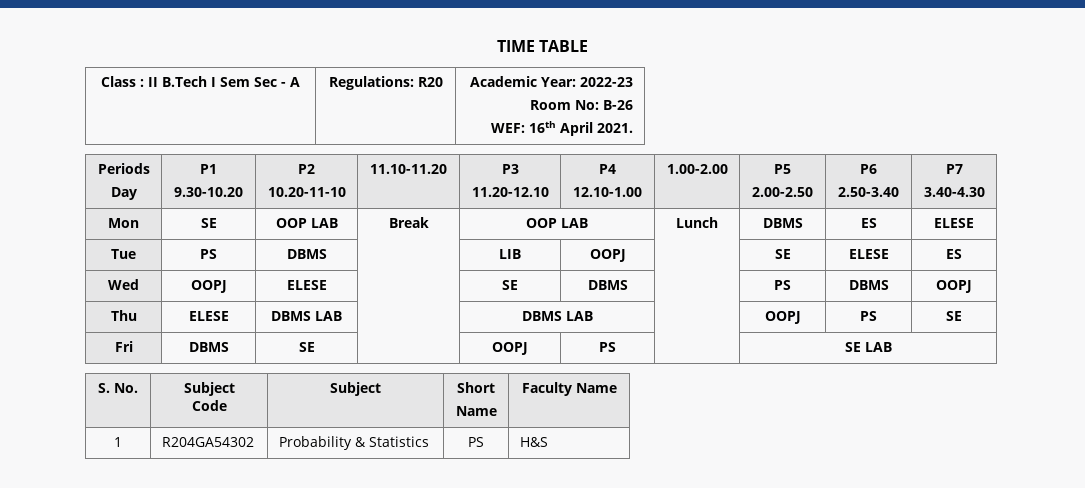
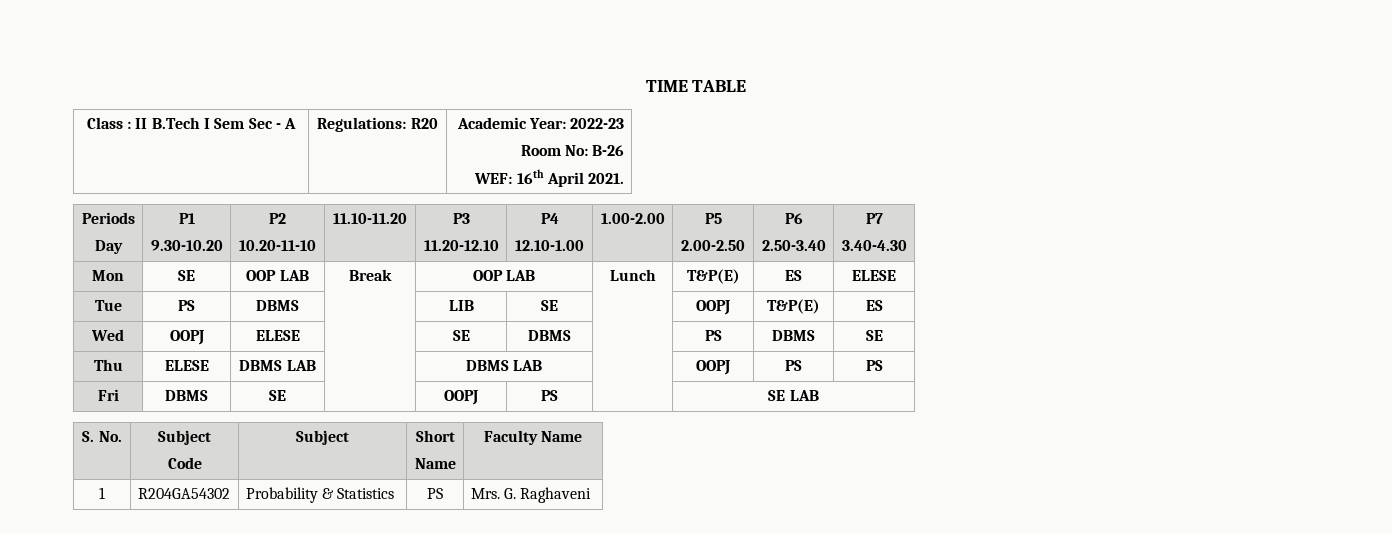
[762,218,803,228] DBMS -> [686,269,740,284] T&P(E)
[589,249,626,262] [774,249,791,259] [848,249,889,259] | OOPJ | | SE | ELESE -> [541,300,558,311] [696,300,731,315] [767,299,820,314] | SE | | OOPJ | T&P(E)
[936,280,972,293] OOPJ -> [865,330,883,341] SE
[946,311,962,321] SE -> [865,360,883,371] PS
[519,437,548,447] H&S -> [470,487,592,503] Mrs. G. Raghaveni

